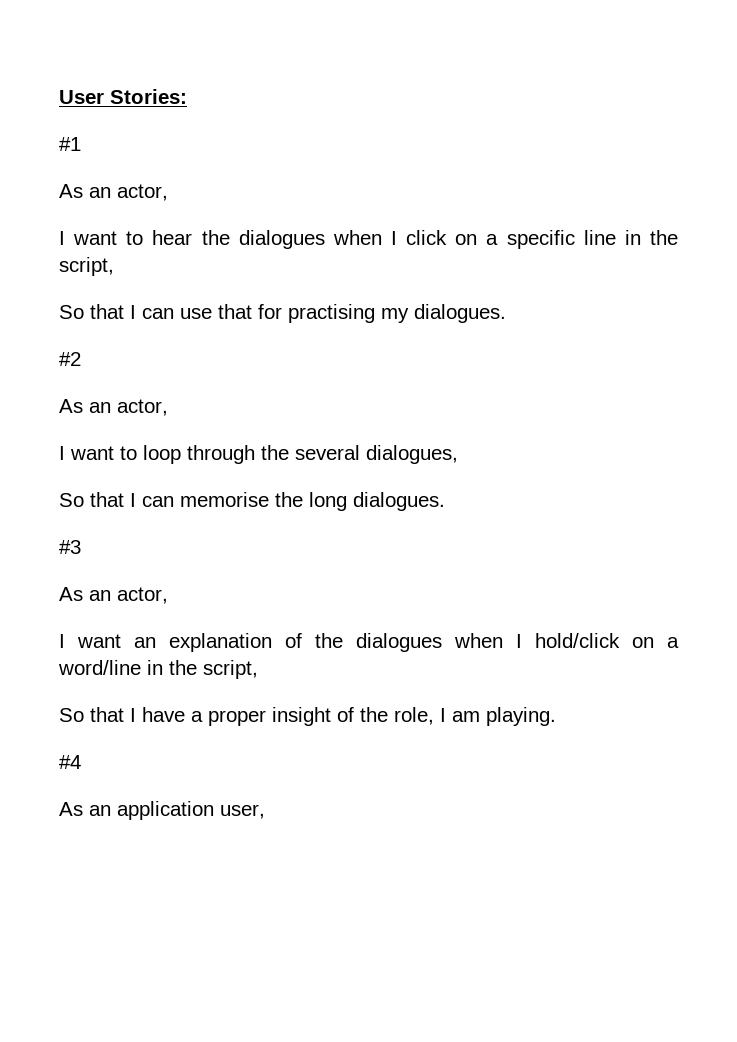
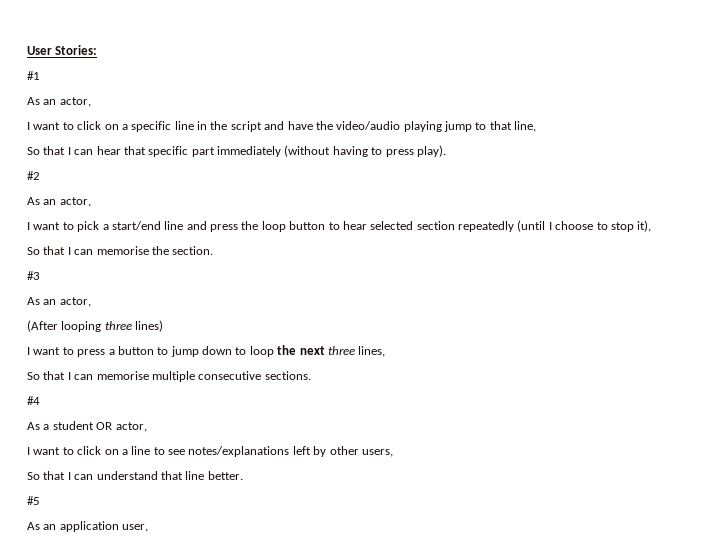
[152,230,397,249] hear the dialogues when I -> (74, 126) none
[59,257,114,276] [59,304,506,323] script, // So that I can use that for practising my dialogues. -> [230,121,537,132] [27,145,446,157] script and have the video/audio playing jump to that line, // So that I can hear that specific part immediately (without having to press play).
[143,445,458,464] loop through the several dialogues, -> [77,220,652,232] pick a start/end line and press the loop button to hear selected section repeatedly (until I choose to stop it),
[309,492,445,511] long dialogues. -> [172,246,214,255] section.
[59,633,679,652] [58,660,258,679] [59,707,556,726] [59,755,81,769] I want an explanation of the dialogues when I hold/click on a word/line in the script, // So that I have a proper insight of the role, I am playing. // #4 -> [27,320,164,332] [27,345,386,357] [27,371,311,382] [27,396,40,405] [27,421,147,432] [27,446,393,457] [27,471,243,480] [27,496,40,505] (After looping three lines) // I want to press a button to jump down to loop the next three lines, // So that I can memorise multiple consecutive sections. // #4 // As a student OR actor, // I want to click on a line to see notes/explanations left by other users, // So that I can understand that line better. // #5

